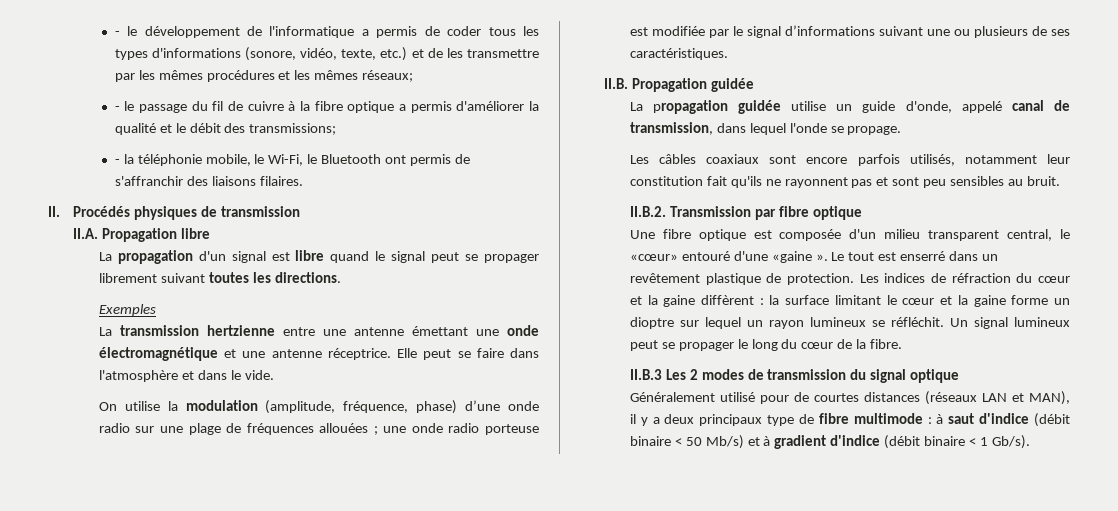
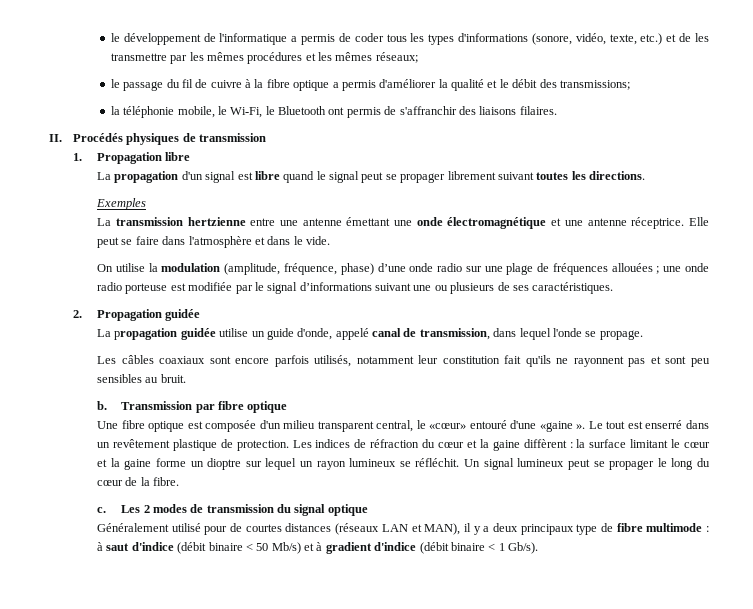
[114,31,120,36] - -> (110, 37) none
[114,106,120,111] - -> (418, 57) none
[114,159,120,164] - -> (630, 85) none
[73,228,99,239] II.A. -> [73,153,83,161] 1.
[604,78,629,89] II.B. -> [73,310,83,318] 2.
[629,206,666,217] II.B.2. -> [97,401,108,410] b.
[629,369,662,380] II.B.3 -> [97,507,107,513] c.

